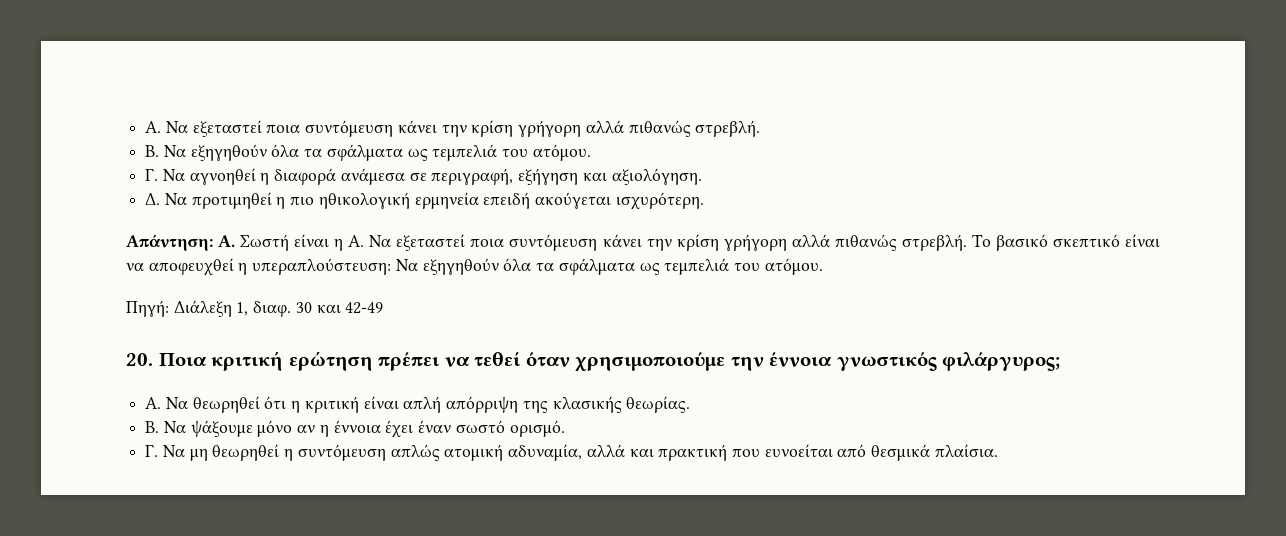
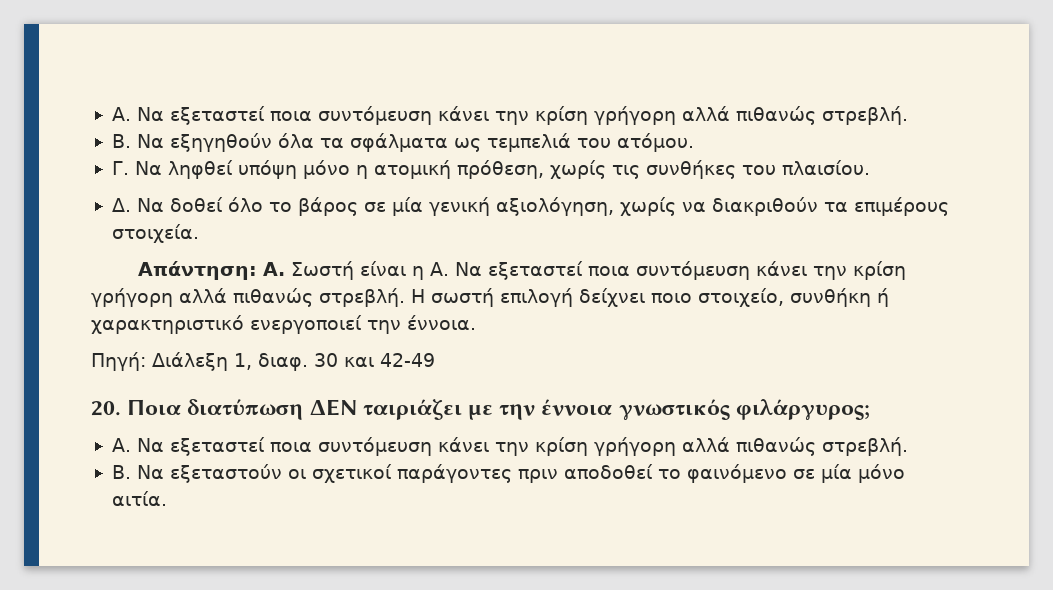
[189,168,702,185] [145,192,704,210] αγνοηθεί η διαφορά ανάμεσα σε περιγραφή, εξήγηση και αξιολόγηση. // Δ. Να προτιμηθεί η πιο ηθικολογική ερμηνεία επειδή ακούγεται ισχυρότερη. -> [167,160,870,179] [111,197,949,216] [111,224,199,243] ληφθεί υπόψη μόνο η ατομική πρόθεση, χωρίς τις συνθήκες του πλαισίου. // Δ. Να δοθεί όλο το βάρος σε μία γενική αξιολόγηση, χωρίς να διακριθούν τα επιμέρους στοιχεία.
[971,234,1160,251] [126,258,823,276] Το βασικό σκεπτικό είναι να αποφευχθεί η υπεραπλούστευση: Να εξηγηθούν όλα τα σφάλματα ως τεμπελιά του ατόμου. -> [411,288,889,307] [91,315,476,334] Η σωστή επιλογή δείχνει ποιο στοιχείο, συνθήκη ή χαρακτηριστικό ενεργοποιεί την έννοια.
[211,351,726,372] κριτική ερώτηση πρέπει να τεθεί όταν χρησιμοποιούμε -> [187,399,494,420] διατύπωση ΔΕΝ ταιριάζει με
[192,396,691,413] [145,420,565,438] [145,444,998,461] θεωρηθεί ότι η κριτική είναι απλή απόρριψη της κλασικής θεωρίας. // Β. Να ψάξουμε μόνο αν η έννοια έχει έναν σωστό ορισμό. // Γ. Να μη θεωρηθεί η συντόμευση απλώς ατομική αδυναμία, αλλά και πρακτική που ευνοείται από θεσμικά πλαίσια. -> [169,437,908,456] [111,464,905,483] [111,491,167,506] εξεταστεί ποια συντόμευση κάνει την κρίση γρήγορη αλλά πιθανώς στρεβλή. // Β. Να εξεταστούν οι σχετικοί παράγοντες πριν αποδοθεί το φαινόμενο σε μία μόνο αιτία.

